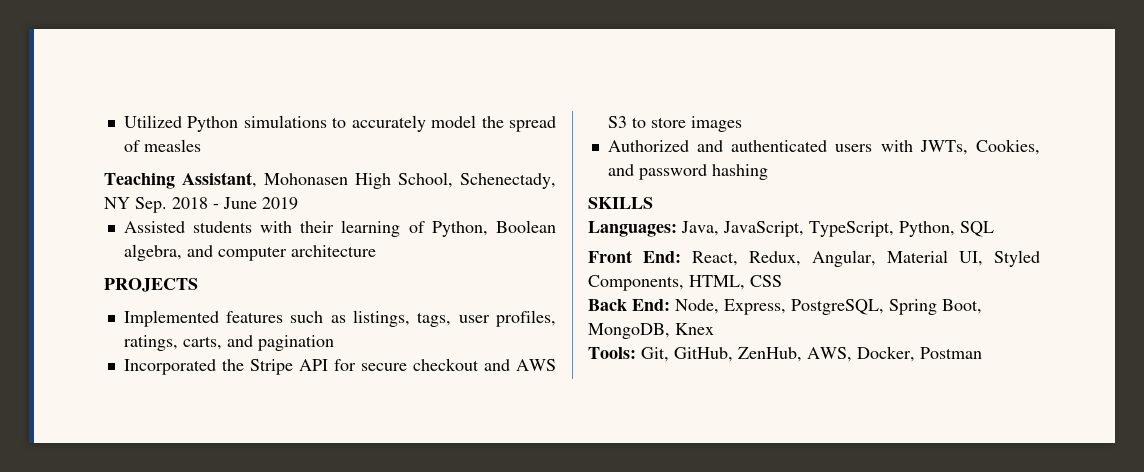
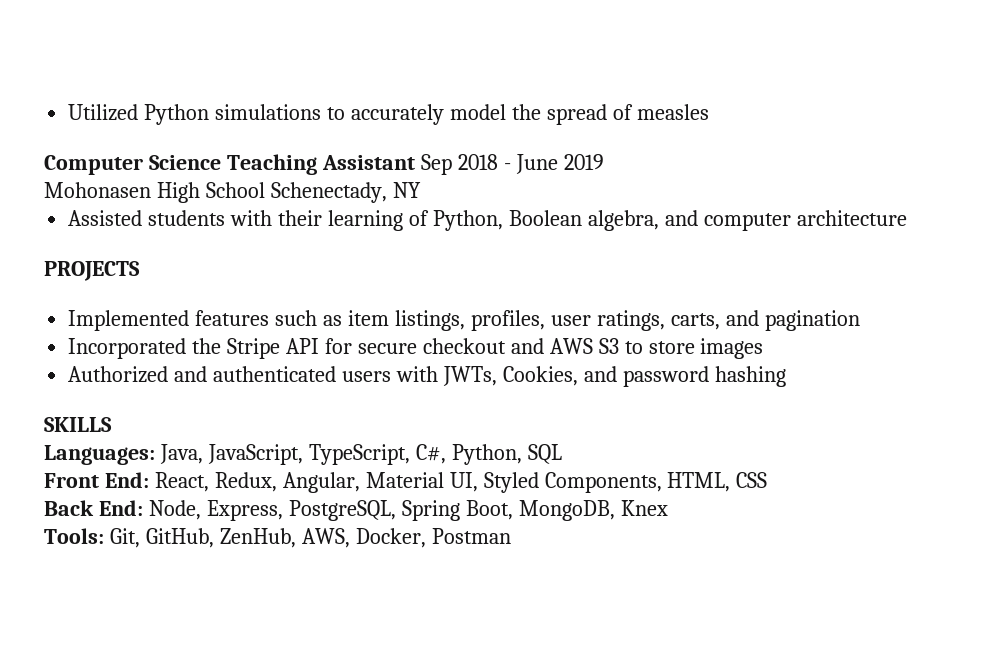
[104,172,556,189] [104,197,167,213] Teaching Assistant, Mohonasen High School, Schenectady, NY Sep. -> [44,154,452,175] Computer Science Teaching Assistant Sep
(298, 203) none -> [44,182,421,203] // Mohonasen High School Schenectady, NY
[353,310,556,327] listings, tags, user profiles, -> [347,310,591,331] item listings, profiles, user
(894, 229) none -> [415,444,446,464] C#,

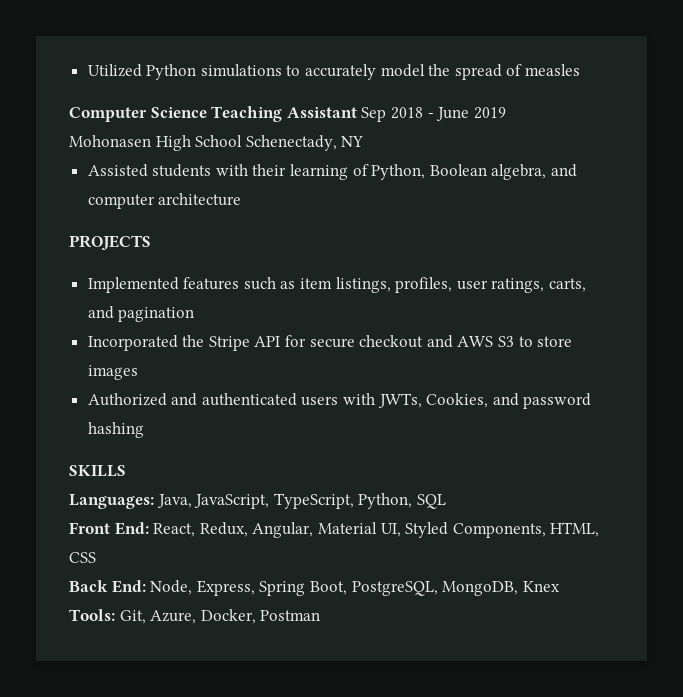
[415,444,446,464] C#, -> (354, 501) none
[288,500,396,521] PostgreSQL, -> (255, 588) none
(513, 510) none -> [351,581,438,596] PostgreSQL,
[145,528,350,548] GitHub, ZenHub, AWS, -> [150,610,197,624] Azure,

